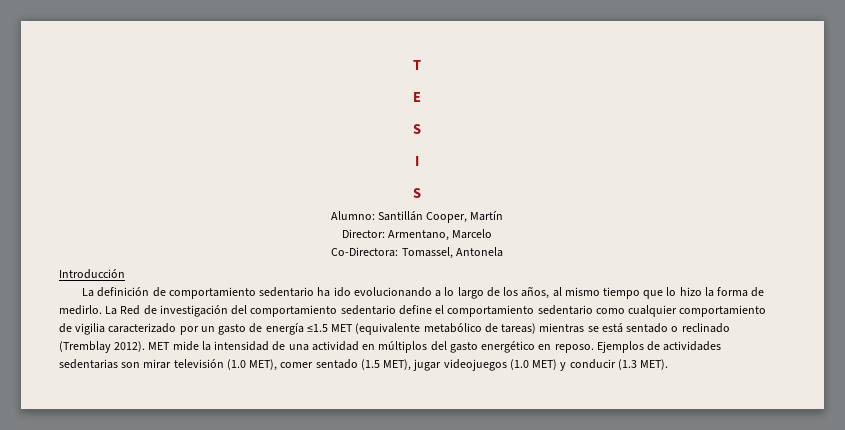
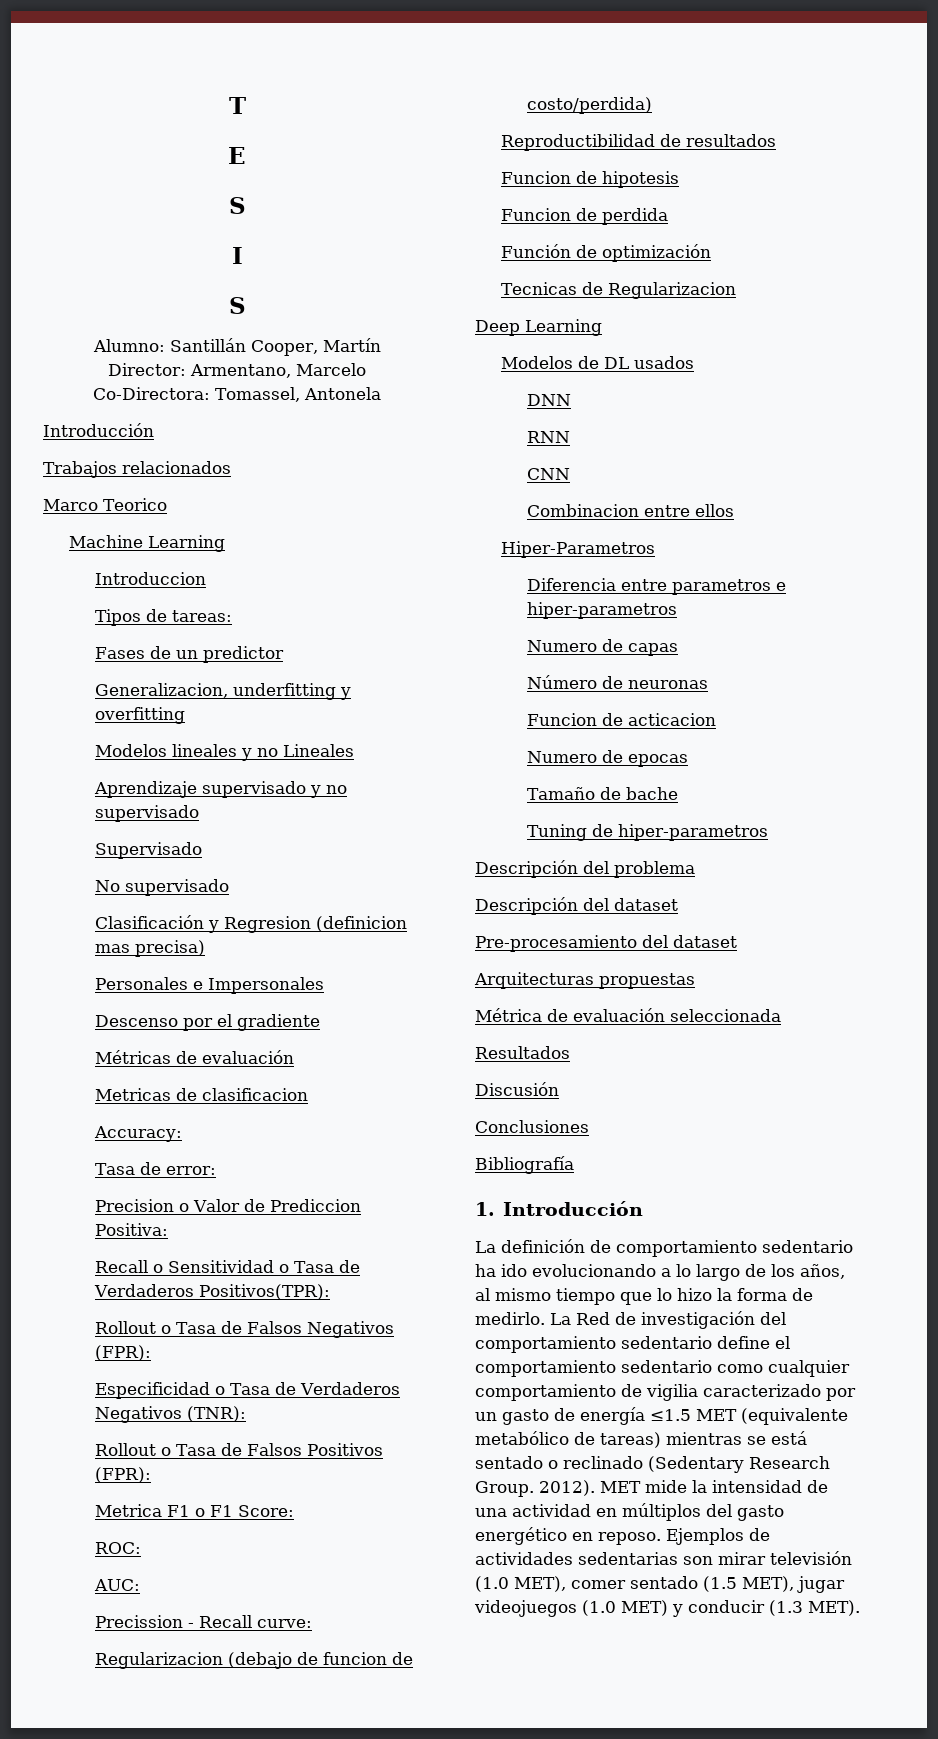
(125, 274) none -> [43,461,231,478] [43,498,167,511] [69,535,226,552] [95,572,207,585] [95,609,233,626] [95,646,285,663] [95,683,352,700] [95,707,186,724] [95,744,355,761] [94,781,348,798] [95,805,200,822] [95,842,203,859] [95,879,230,896] [95,915,408,933] [95,940,206,957] [95,977,325,994] [95,1014,321,1031] [95,1050,295,1064] [95,1088,309,1101] [94,1126,183,1142] [95,1162,217,1175] [95,1199,362,1212] [95,1223,169,1236] [95,1260,361,1273] [94,1284,331,1300] [95,1321,395,1338] [95,1345,152,1361] [95,1382,401,1399] [95,1406,247,1423] [95,1443,384,1456] [95,1467,152,1483] [95,1504,295,1517] [95,1542,142,1554] [94,1579,141,1591] [95,1615,313,1628] [95,1652,414,1669] [527,97,653,114] [501,134,777,151] [501,171,680,188] [501,208,669,225] [501,244,712,262] [501,282,737,299] [475,319,602,336] [501,356,695,369] [527,394,572,406] [527,431,571,443] [527,468,571,480] [527,504,735,517] [501,541,656,558] [527,578,787,595] [527,602,678,619] [527,639,679,656] [527,675,709,689] [527,713,717,726] [527,750,689,767] [527,787,679,800] [527,824,769,841] [475,860,695,878] [475,897,678,915] [475,935,737,952] [474,972,695,989] [475,1008,781,1022] [475,1046,570,1059] [475,1082,559,1096] [475,1120,589,1133] [475,1156,574,1174] [475,1201,644,1216] // Trabajos relacionados // Marco Teorico // Machine Learning // Introduccion // Tipos de tareas: // Fases de un predictor // Generalizacion, underfitting y overfitting // Modelos lineales y no Lineales // Aprendizaje supervisado y no supervisado // Supervisado // No supervisado // Clasificación y Regresion (definicion mas precisa) // Personales e Impersonales // Descenso por el gradiente // Métricas de evaluación // Metricas de clasificacion // Accuracy: // Tasa de error: // Precision o Valor de Prediccion Positiva: // Recall o Sensitividad o Tasa de Verdaderos Positivos(TPR): // Rollout o Tasa de Falsos Negativos (FPR): // Especificidad o Tasa de Verdaderos Negativos (TNR): // Rollout o Tasa de Falsos Positivos (FPR): // Metrica F1 o F1 Score: // ROC: // AUC: // Precission - Recall curve: // Regularizacion (debajo de funcion de costo/perdida) // Reproductibilidad de resultados // Funcion de hipotesis // Funcion de perdida // Función de optimización // Tecnicas de Regularizacion // Deep Learning // Modelos de DL usados // DNN // RNN // CNN // Combinacion entre ellos // Hiper-Parametros // Diferencia entre parametros e hiper-parametros // Numero de capas // Número de neuronas // Funcion de acticacion // Numero de epocas // Tamaño de bache // Tuning de hiper-parametros // Descripción del problema // Descripción del dataset // Pre-procesamiento del dataset // Arquitecturas propuestas // Métrica de evaluación seleccionada // Resultados // Discusión // Conclusiones // Bibliografía // 1. Introducción
[59,341,111,353] (Tremblay -> [648,1456,830,1473] [475,1481,534,1497] (Sedentary Research Group.

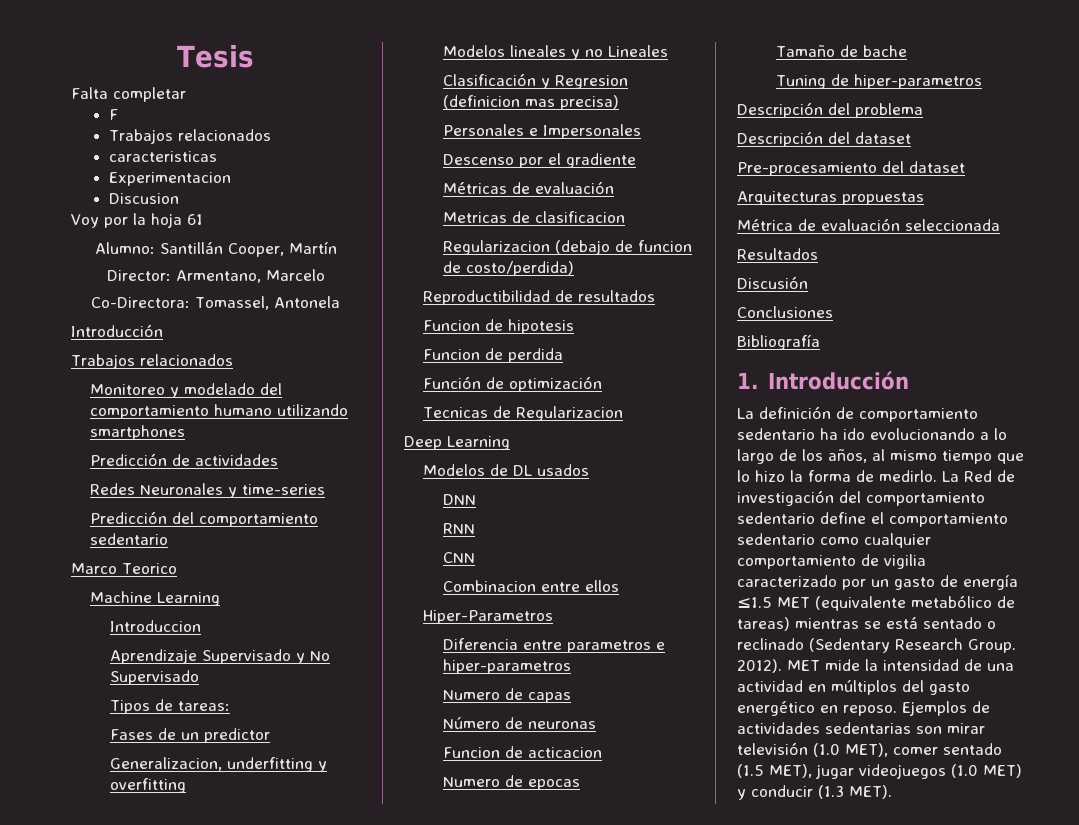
[228,97,246,114] [228,147,246,164] [228,197,246,214] [231,247,243,264] [228,297,246,314] T // E // S // I // S -> [177,44,255,68] [71,87,186,102] [109,109,119,120] [109,129,272,144] [109,151,218,162] [109,172,232,186] [109,193,180,204] [71,213,203,228] Tesis // Falta completar // F // Trabajos relacionados // caracteristicas // Experimentacion // Discusion // Voy por la hoja 61
(231, 467) none -> [90,383,283,398] [90,404,349,419] [90,425,186,440] [90,453,279,466] [90,483,326,498] [90,511,319,527] [90,533,169,545] // Monitoreo y modelado del comportamiento humano utilizando smartphones // Predicción de actividades // Redes Neuronales y time-series // Predicción del comportamiento sedentario
(207, 578) none -> [109,649,330,664] [109,670,199,685] // Aprendizaje Supervisado y No Supervisado
[94,781,348,798] [95,805,200,822] [95,842,203,859] [95,879,230,896] // Aprendizaje supervisado y no supervisado // Supervisado // No supervisado -> (668, 51) none
[94,1126,183,1142] [95,1162,217,1175] [95,1199,362,1212] [95,1223,169,1236] [95,1260,361,1273] [94,1284,331,1300] [95,1321,395,1338] [95,1345,152,1361] [95,1382,401,1399] [95,1406,247,1423] [95,1443,384,1456] [95,1467,152,1483] [95,1504,295,1517] [95,1542,142,1554] [94,1579,141,1591] [95,1615,313,1628] // Accuracy: // Tasa de error: // Precision o Valor de Prediccion Positiva: // Recall o Sensitividad o Tasa de Verdaderos Positivos(TPR): // Rollout o Tasa de Falsos Negativos (FPR): // Especificidad o Tasa de Verdaderos Negativos (TNR): // Rollout o Tasa de Falsos Positivos (FPR): // Metrica F1 o F1 Score: // ROC: // AUC: // Precission - Recall curve: -> (625, 217) none

